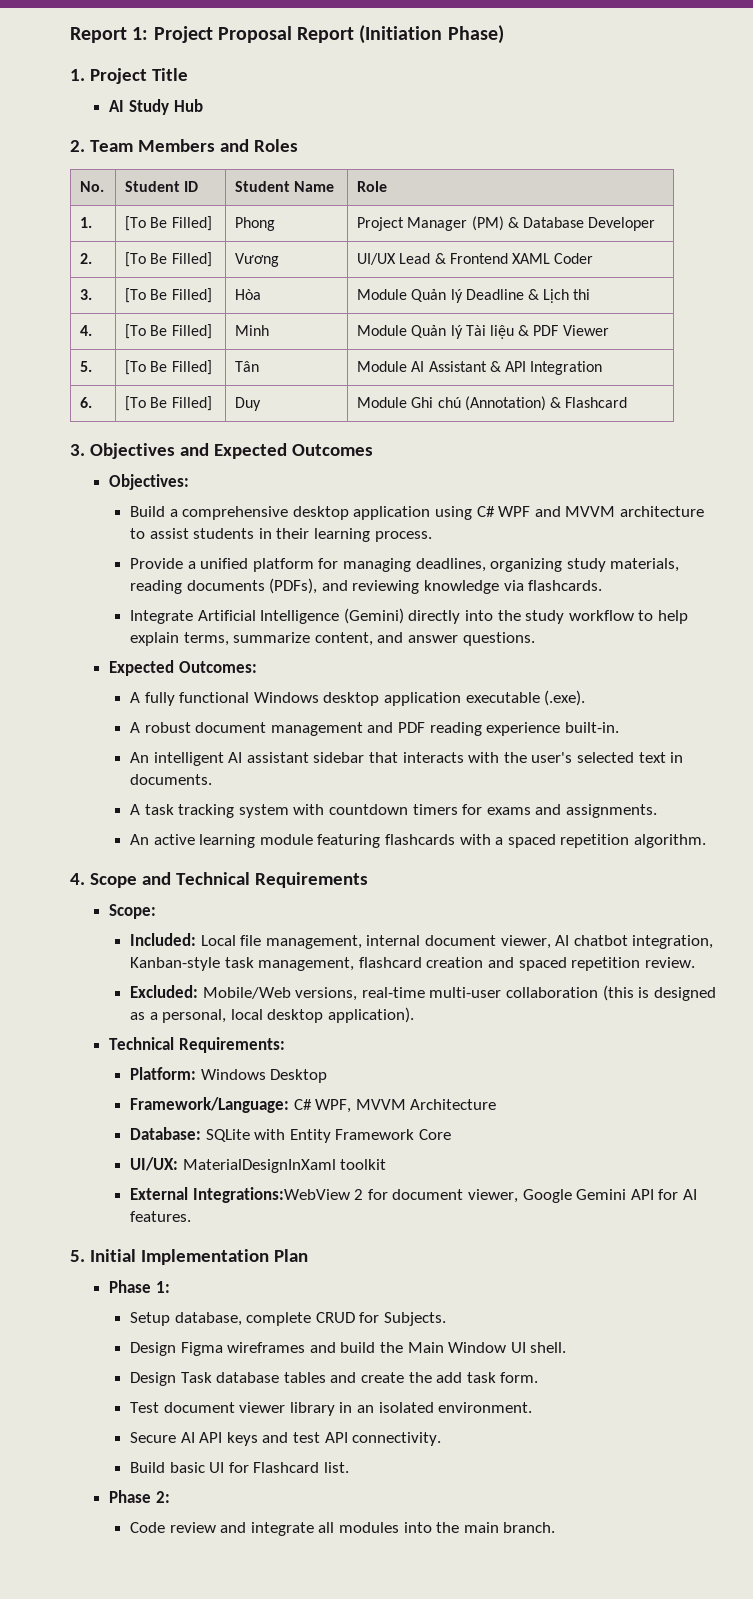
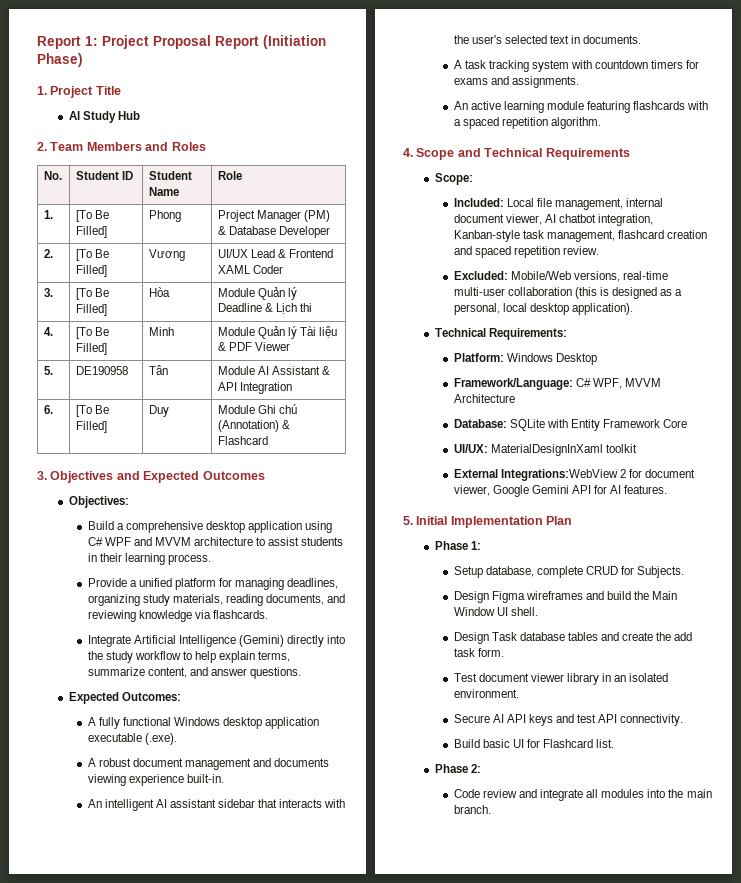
[125,360,212,375] [To Be Filled] -> [75,366,128,375] DE190958
[186,578,318,594] documents (PDFs), -> [266,594,325,605] documents,
[398,722,482,736] PDF reading -> [274,758,330,767] [87,774,126,786] documents viewing

